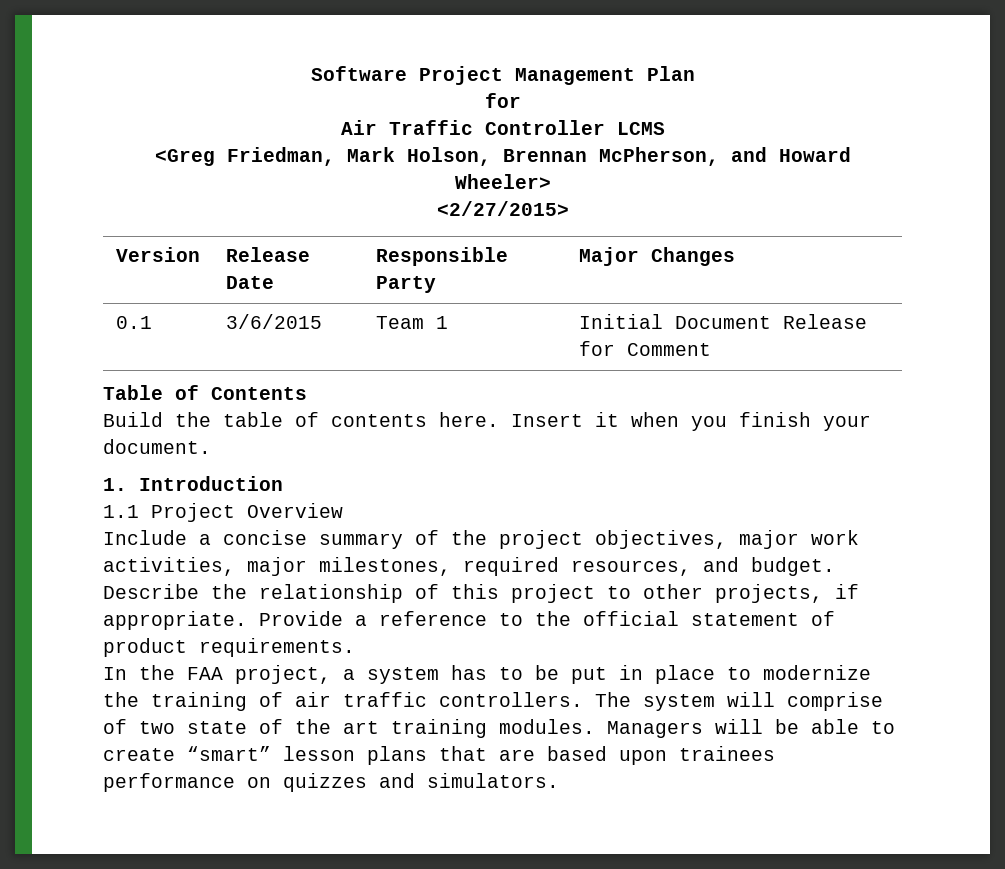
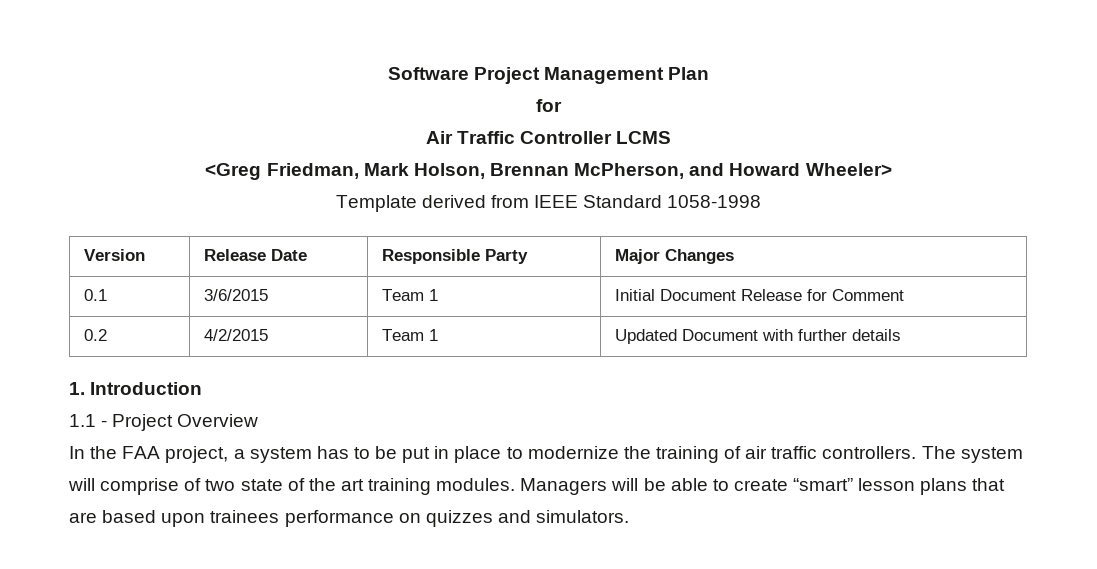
[436,201,569,216] <2/27/2015> -> [335,195,762,212] Template derived from IEEE Standard 1058-1998
[103,385,307,400] [103,412,871,431] [103,439,211,454] // Table of Contents // Build the table of contents here. Insert it when you finish your document. -> [83,329,107,341] [203,329,268,341] [381,329,438,341] [614,329,901,344] // 0.2 | 4/2/2015 | Team 1 | Updated Document with further details
(139, 511) none -> [101,420,108,427] -
[103,530,859,549] [103,557,835,576] [103,584,859,603] [103,611,835,630] [103,638,355,657] // Include a concise summary of the project objectives, major work activities, major milestones, required resources, and budget. Describe the relationship of this project to other projects, if appropriate. Provide a reference to the official statement of product requirements. -> (259, 420) none

